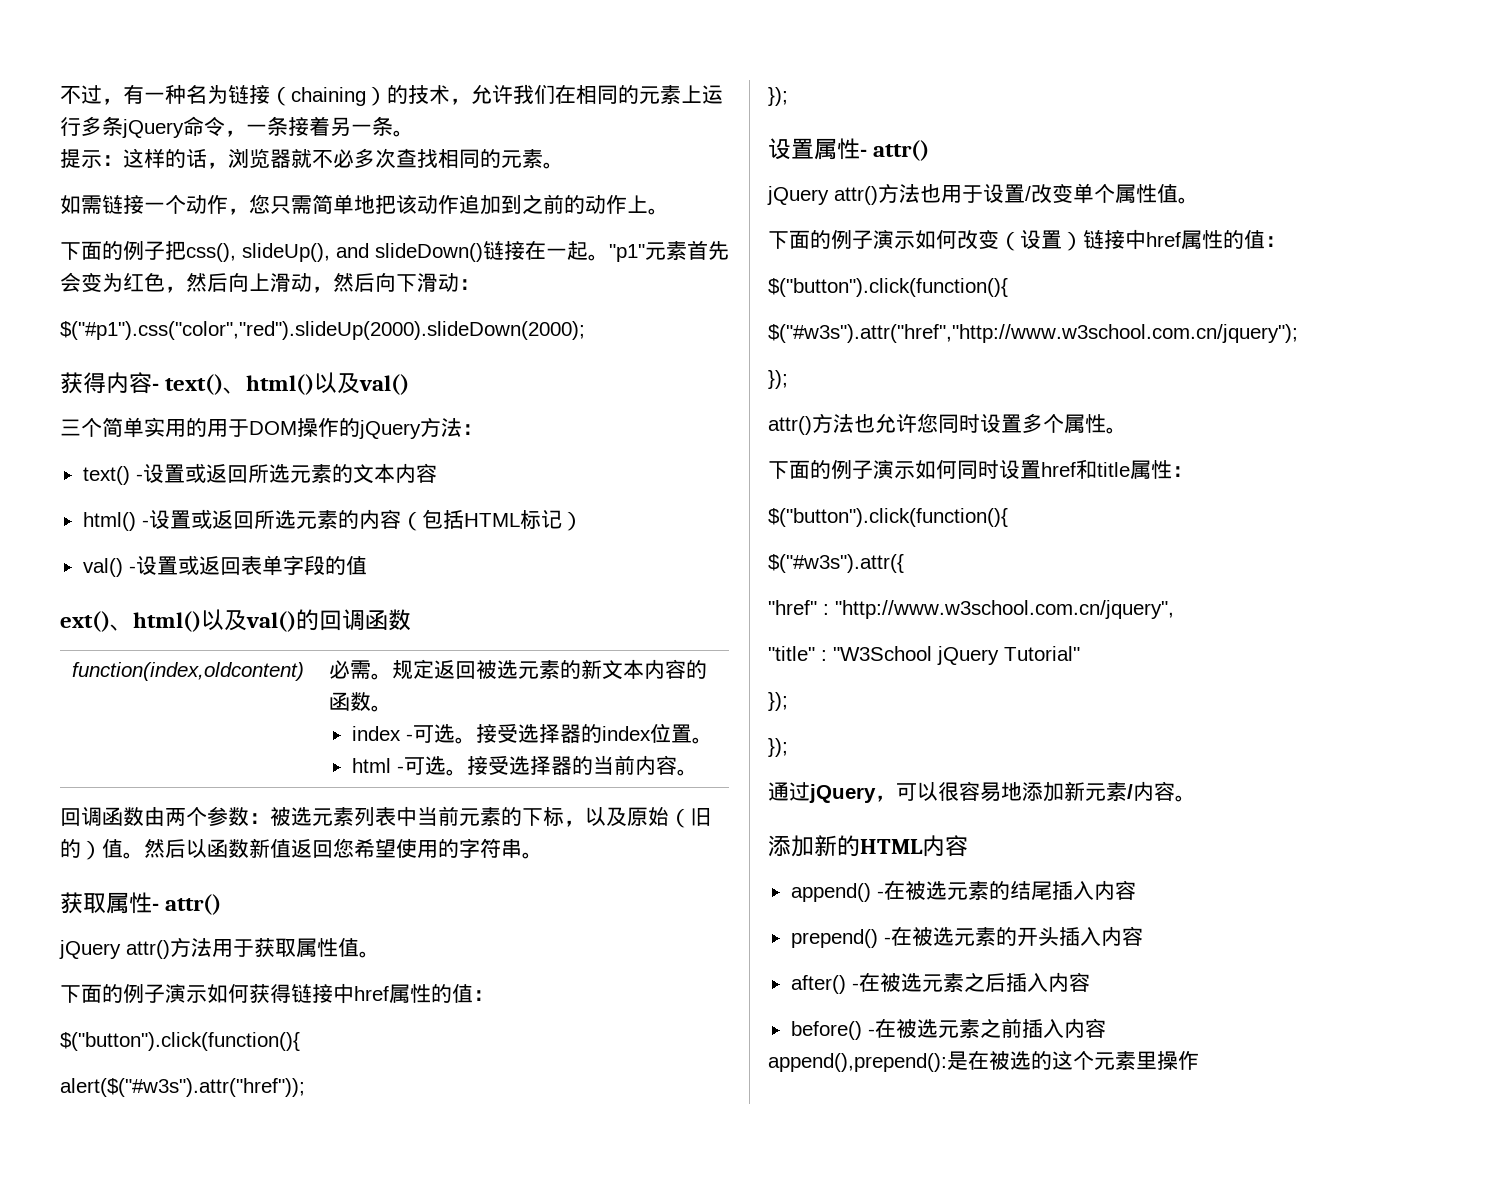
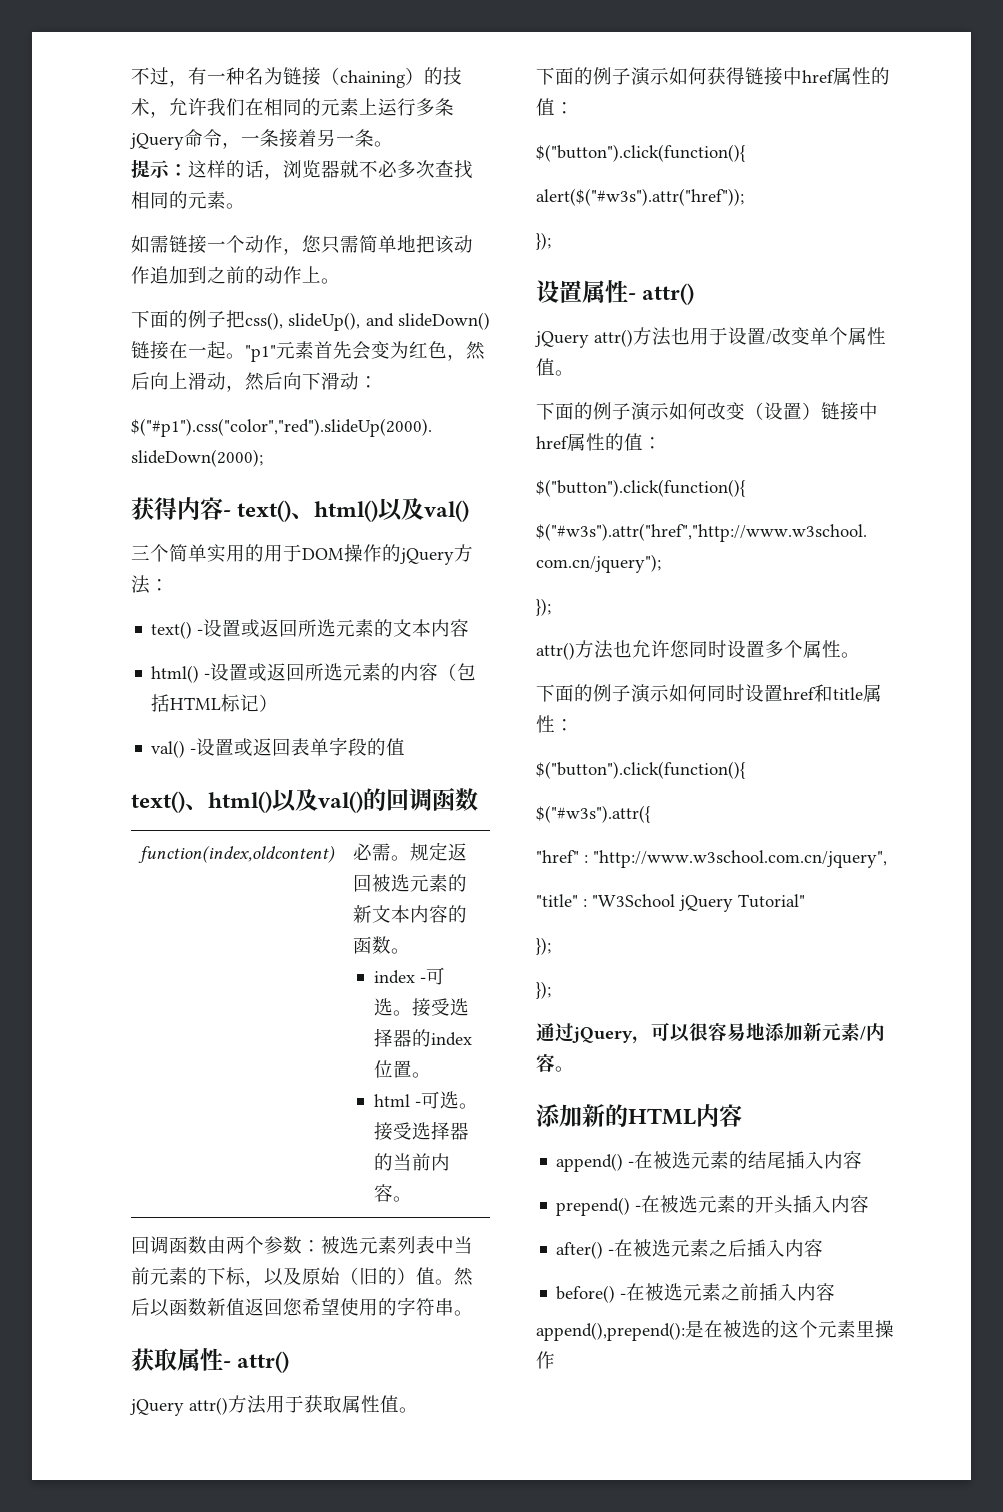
[60,611,110,632] ext() -> [131,791,185,813] text()

